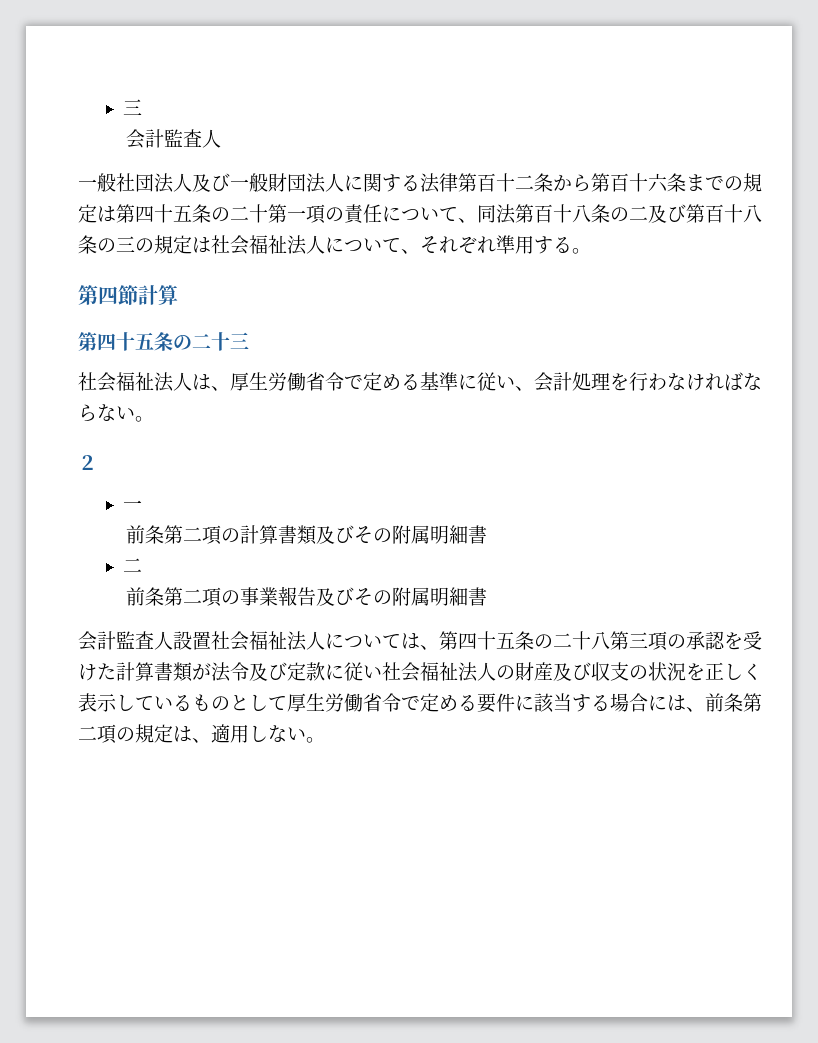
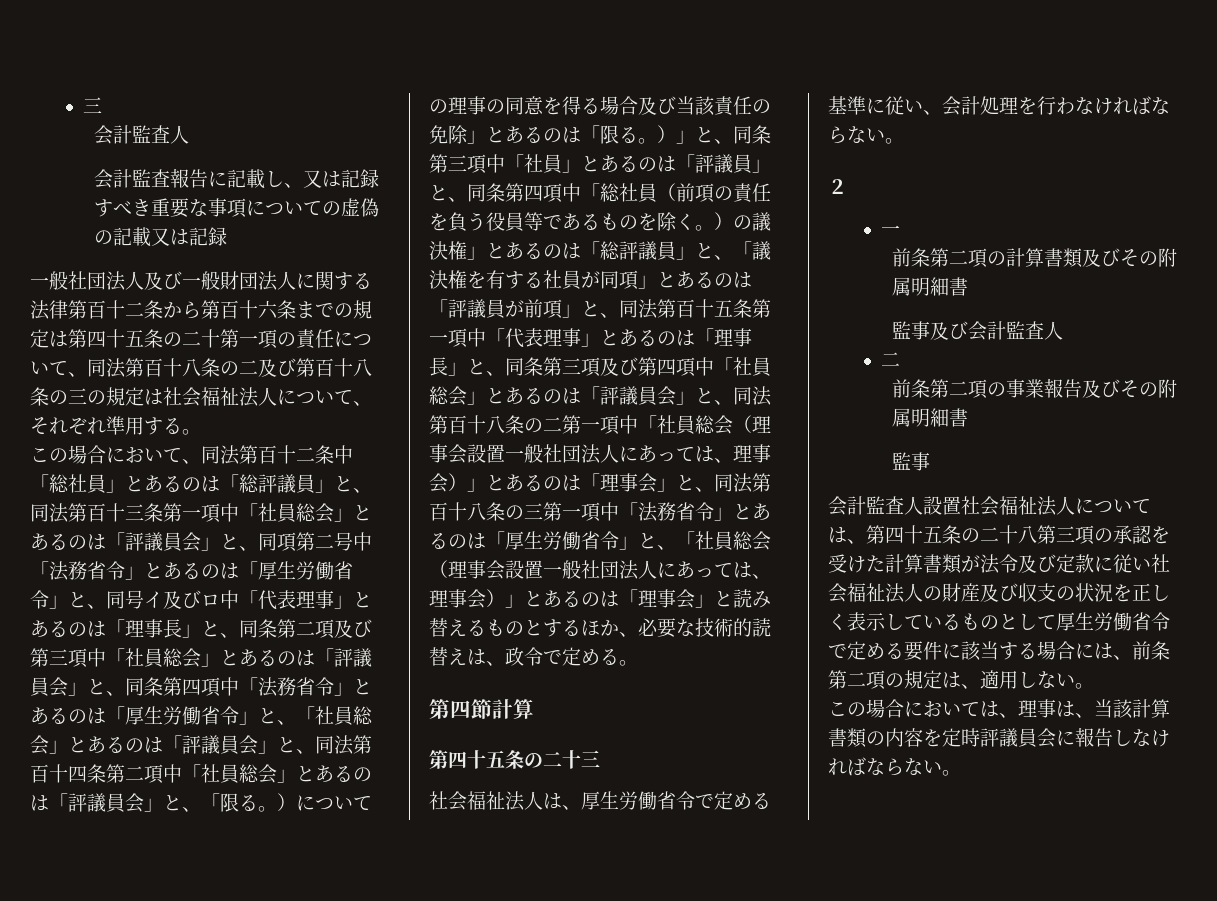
(221, 138) none -> [93,168,379,189] [93,198,379,218] [93,227,227,247] // 会計監査報告に記載し、又は記録すべき重要な事項についての虚偽の記載又は記録
(591, 251) none -> [30,445,353,465] [30,474,372,493] [30,503,372,523] [30,532,372,552] [30,561,353,581] [30,590,372,610] [30,619,372,639] [30,648,372,668] [30,677,372,697] [30,706,373,725] [30,735,372,755] [30,764,372,784] [30,793,372,813] [429,96,771,116] [429,125,771,144] [429,154,771,174] [429,183,771,203] [429,212,771,232] [429,241,771,260] [429,270,752,290] [429,299,771,319] [429,328,752,348] [429,357,771,377] [429,386,772,406] [429,415,771,435] [429,444,771,464] [429,473,771,493] [429,502,771,522] [429,531,771,551] [429,560,771,580] [429,589,771,609] [429,618,771,638] [429,647,638,666] // この場合において、同法第百十二条中「総社員」とあるのは「総評議員」と、同法第百十三条第一項中「社員総会」とあるのは「評議員会」と、同項第二号中「法務省令」とあるのは「厚生労働省令」と、同号イ及びロ中「代表理事」とあるのは「理事長」と、同条第二項及び第三項中「社員総会」とあるのは「評議員会」と、同条第四項中「法務省令」とあるのは「厚生労働省令」と、「社員総会」とあるのは「評議員会」と、同法第百十四条第二項中「社員総会」とあるのは「評議員会」と、「限る。）についての理事の同意を得る場合及び当該責任の免除」とあるのは「限る。）」と、同条第三項中「社員」とあるのは「評議員」と、同条第四項中「総社員（前項の責任を負う役員等であるものを除く。）の議決権」とあるのは「総評議員」と、「議決権を有する社員が同項」とあるのは「評議員が前項」と、同法第百十五条第一項中「代表理事」とあるのは「理事長」と、同条第三項及び第四項中「社員総会」とあるのは「評議員会」と、同法第百十八条の二第一項中「社員総会（理事会設置一般社団法人にあっては、理事会）」とあるのは「理事会」と、同法第百十八条の三第一項中「法務省令」とあるのは「厚生労働省令」と、「社員総会（理事会設置一般社団法人にあっては、理事会）」とあるのは「理事会」と読み替えるものとするほか、必要な技術的読替えは、政令で定める。
(487, 534) none -> [891,321,1063,341] // 監事及び会計監査人
(487, 596) none -> [891,452,930,471] // 監事
(325, 740) none -> [828,699,1170,719] [828,727,1170,748] [828,757,961,776] // この場合においては、理事は、当該計算書類の内容を定時評議員会に報告しなければならない。

